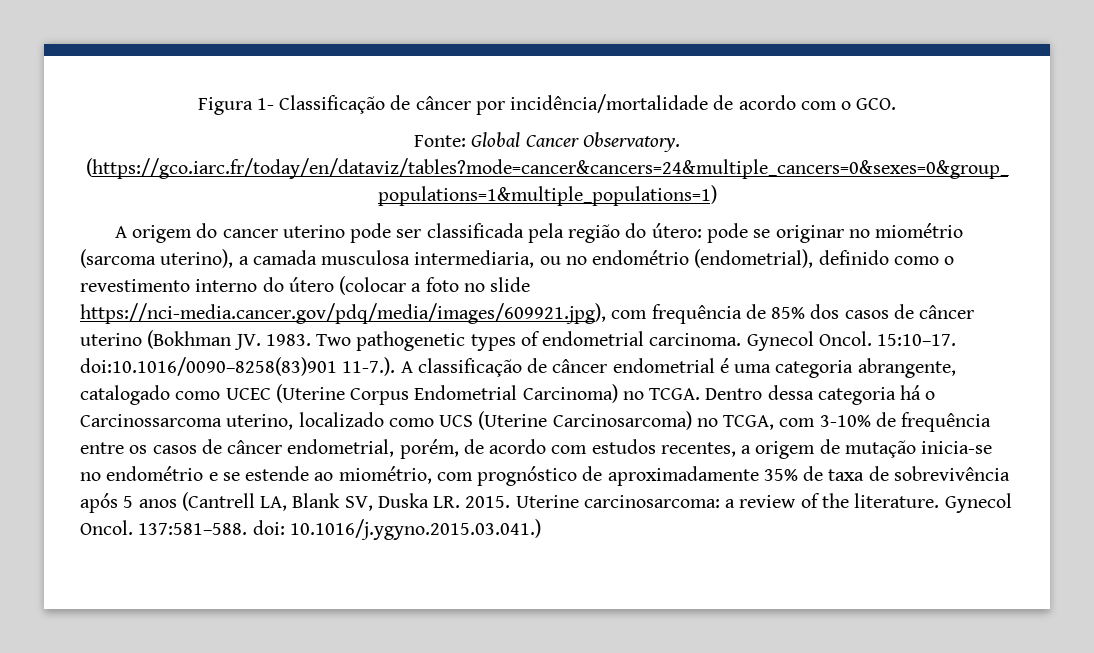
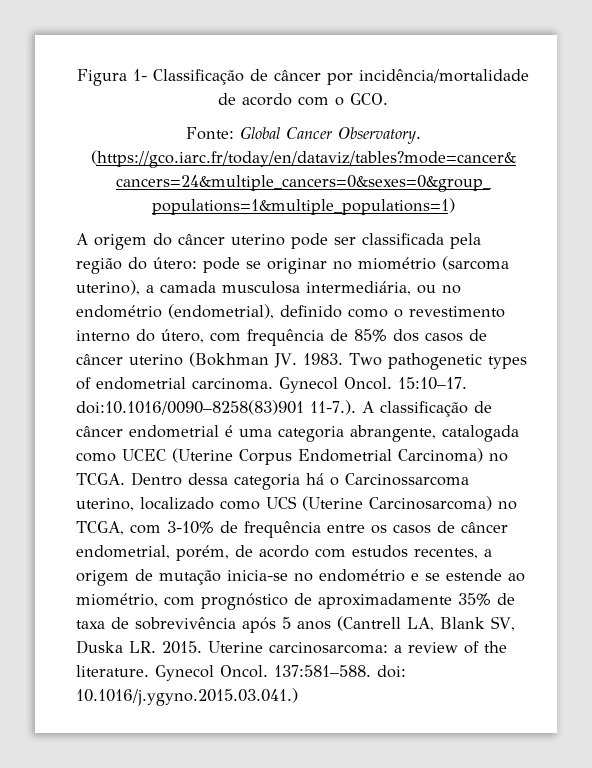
[222,229,278,238] cancer -> [178,233,225,245] câncer
[414,250,535,268] intermediaria, -> [306,281,411,295] intermediária,
[288,276,531,295] [80,303,606,324] útero (colocar a foto no slide https://nci-media.cancer.gov/pdq/media/images/609921.jpg), -> [161,329,204,343] útero,
[80,385,170,405] catalogado -> [442,425,519,442] catalogada

